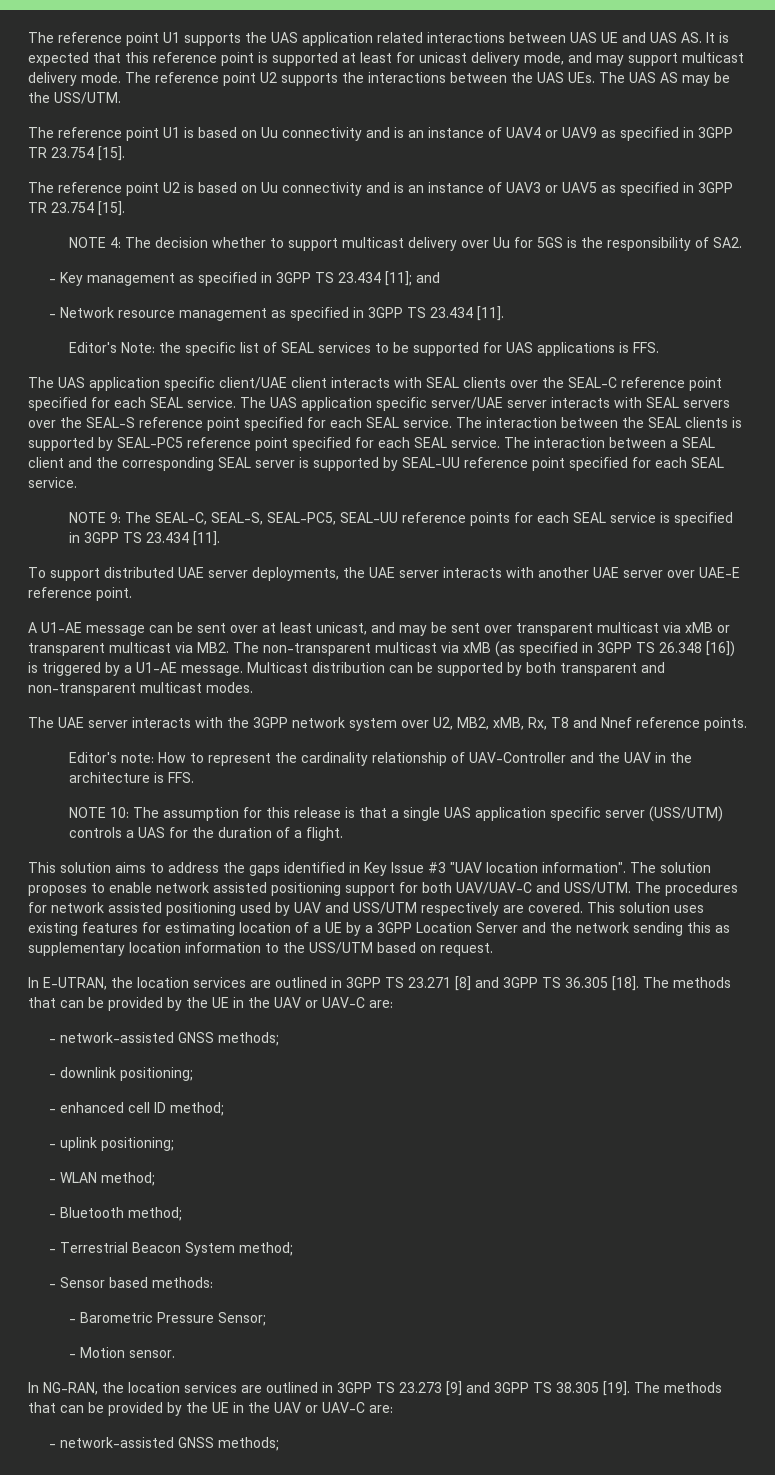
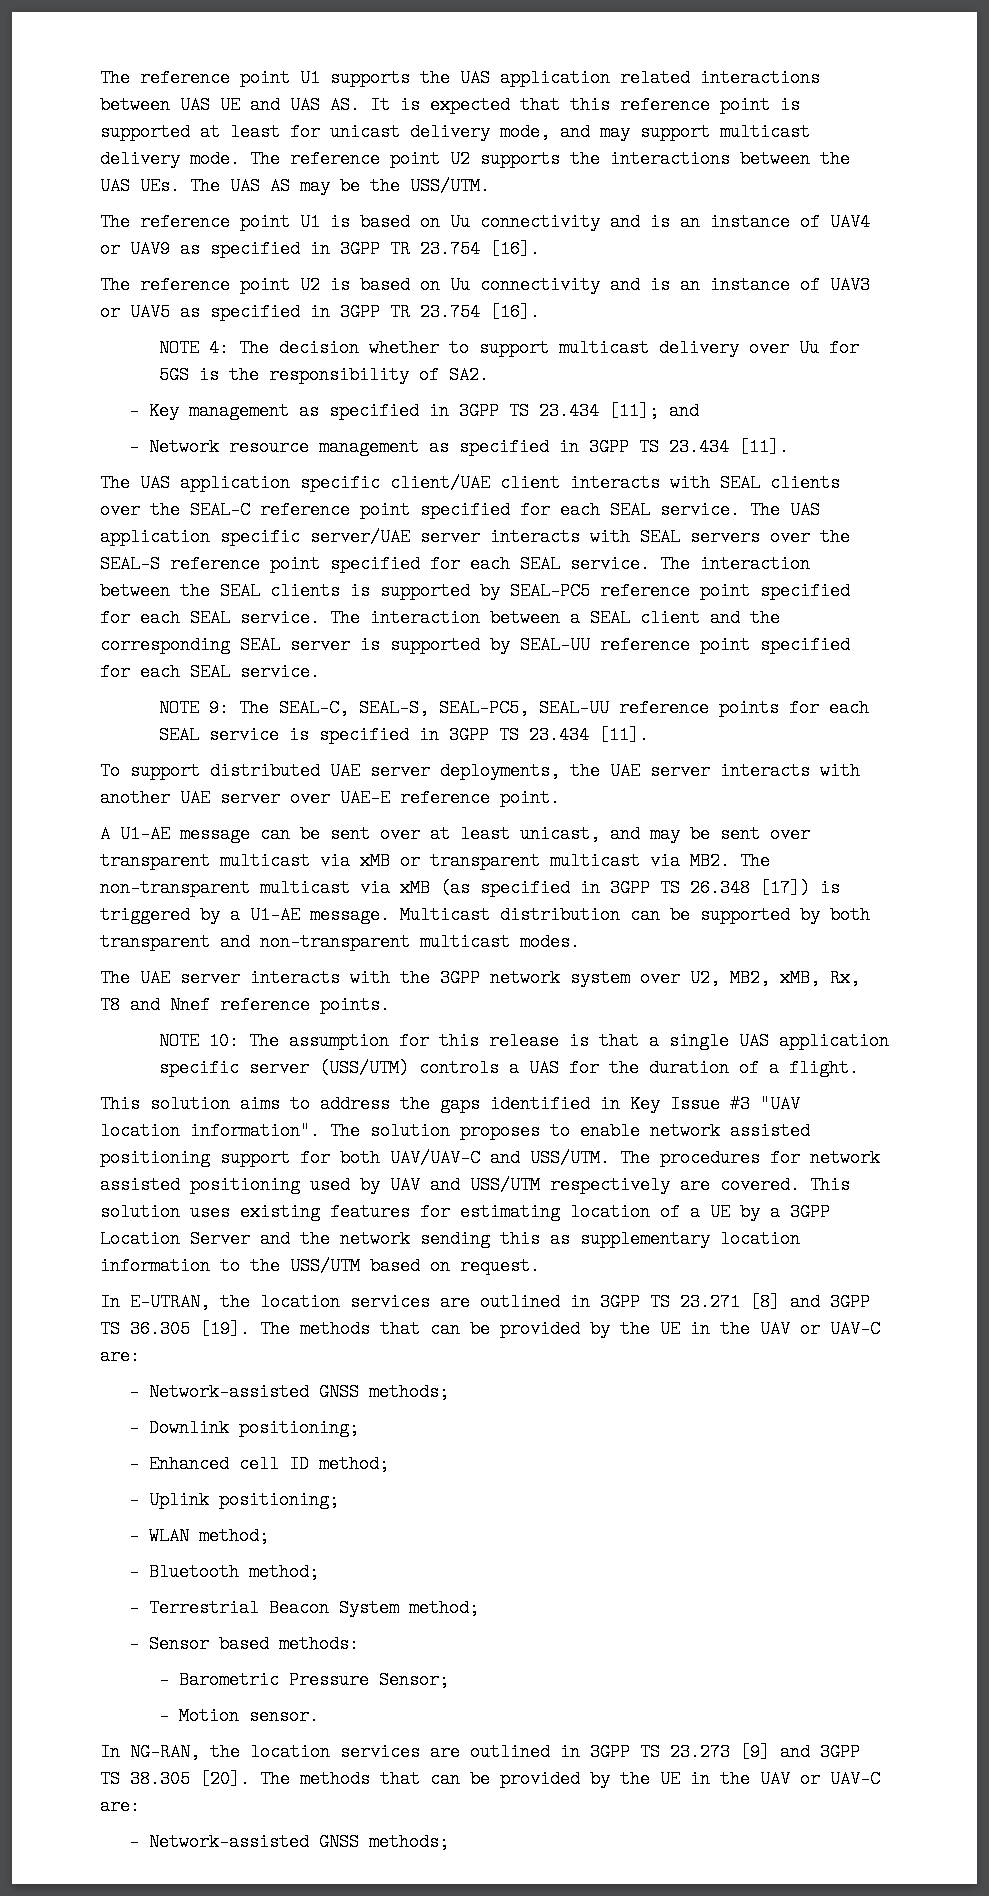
[98,146,125,161] [15]. -> [490,240,540,258] [16].
[98,201,125,216] [15]. -> [490,303,540,321] [16].
[69,342,660,356] // Editor's Note: the specific list of SEAL services to be supported for UAS applications is FFS. -> (790, 447) none
[706,641,735,657] [16]) -> [760,879,810,897] [17])
[69,752,693,766] [69,772,195,783] // Editor's note: How to represent the cardinality relationship of UAV-Controller and the UAV in the architecture is FFS. -> (390, 1005) none
[612,976,639,991] [18]. -> [200,1320,250,1338] [19].
[59,1032,174,1043] network-assisted -> [149,1383,310,1401] Network-assisted
[59,1067,193,1081] [48,1102,124,1113] downlink positioning; // - enhanced -> [149,1419,360,1437] [129,1455,230,1473] Downlink positioning; // - Enhanced
[59,1137,97,1151] uplink -> [149,1491,210,1509] Uplink
[603,1381,630,1396] [19]. -> [200,1770,250,1788] [20].
[59,1437,174,1448] network-assisted -> [149,1833,310,1851] Network-assisted

